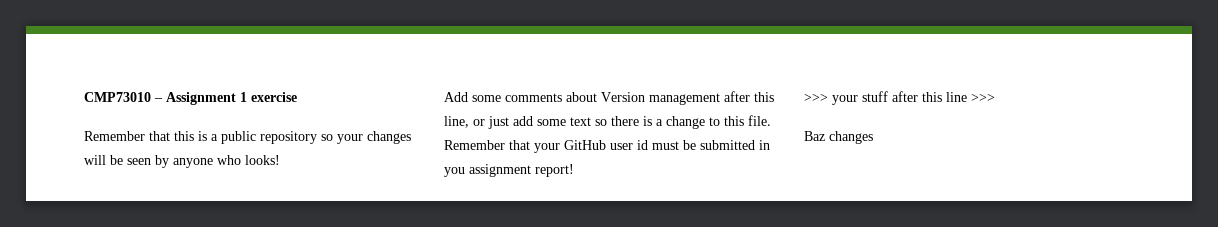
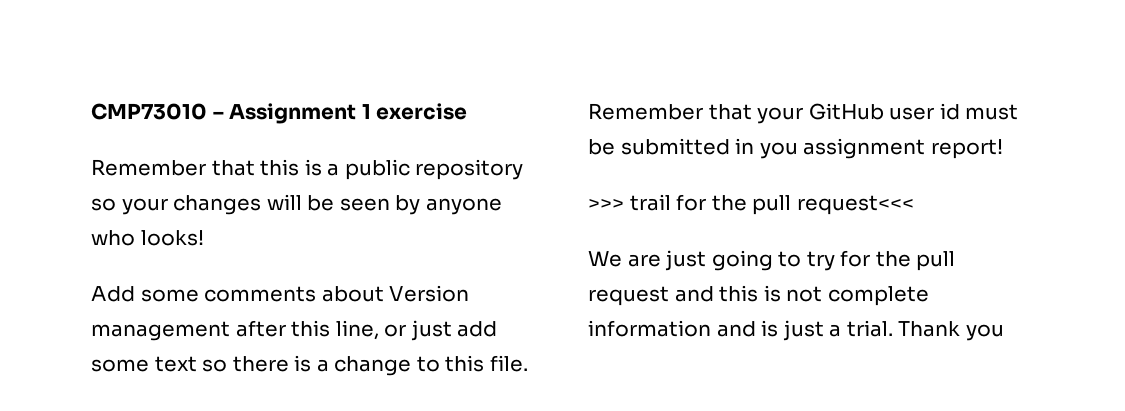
[832,91,995,105] [804,131,873,144] your stuff after this line >>> // Baz changes -> [629,194,914,215] [588,250,956,271] [588,285,929,306] [588,320,1004,341] trail for the pull request<<< // We are just going to try for the pull request and this is not complete information and is just a trial. Thank you

